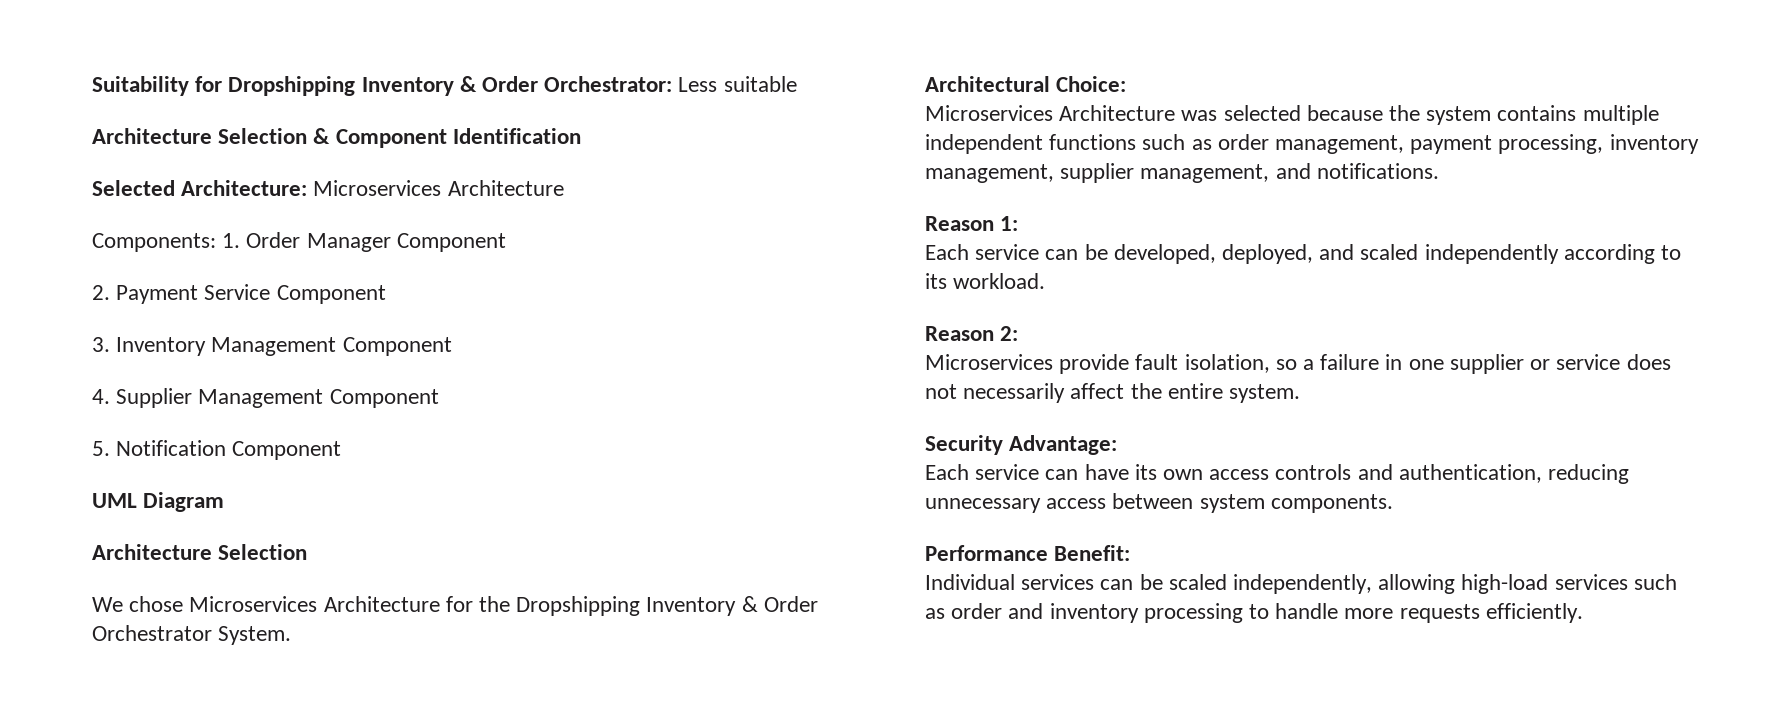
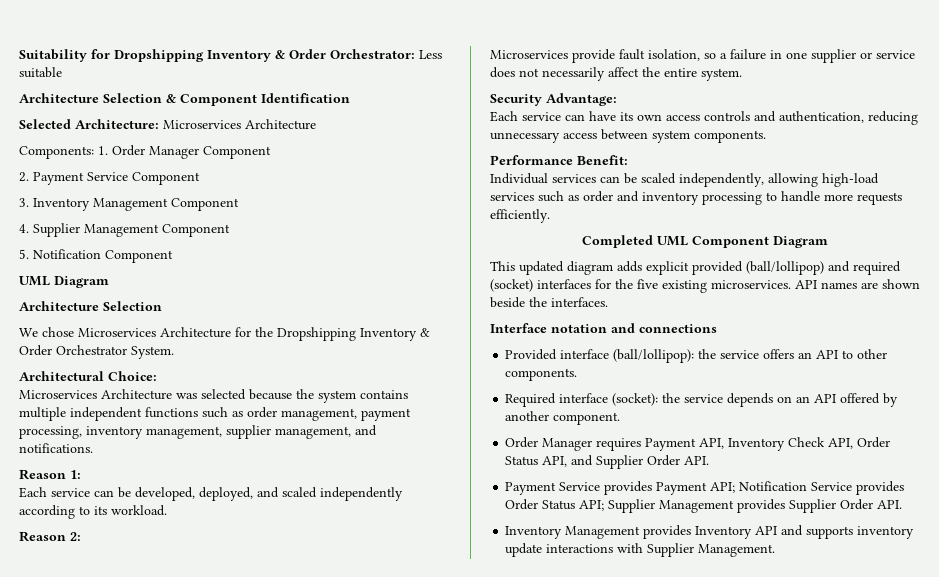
(1583, 613) none -> [582,235,828,248] [490,261,901,275] [490,279,920,293] [490,297,608,308] [490,323,717,333] [505,349,888,363] [505,368,578,381] [505,393,899,407] [505,411,621,425] [505,437,891,451] [505,455,710,469] [505,481,905,495] [505,499,903,513] [505,525,915,539] [505,543,776,557] // Completed UML Component Diagram // This updated diagram adds explicit provided (ball/lollipop) and required (socket) interfaces for the five existing microservices. API names are shown beside the interfaces. // Interface notation and connections // Provided interface (ball/lollipop): the service offers an API to other components. // Required interface (socket): the service depends on an API offered by another component. // Order Manager requires Payment API, Inventory Check API, Order Status API, and Supplier Order API. // Payment Service provides Payment API; Notification Service provides Order Status API; Supplier Management provides Supplier Order API. // Inventory Management provides Inventory API and supports inventory update interactions with Supplier Management.

